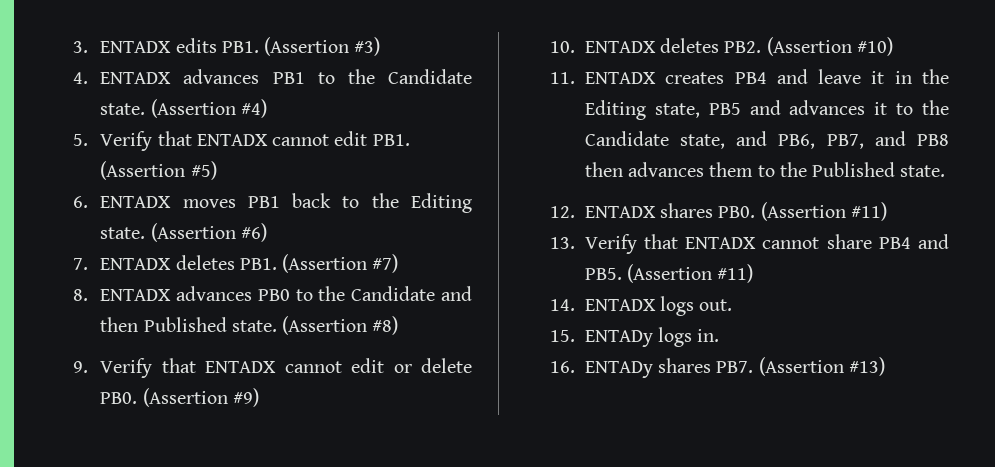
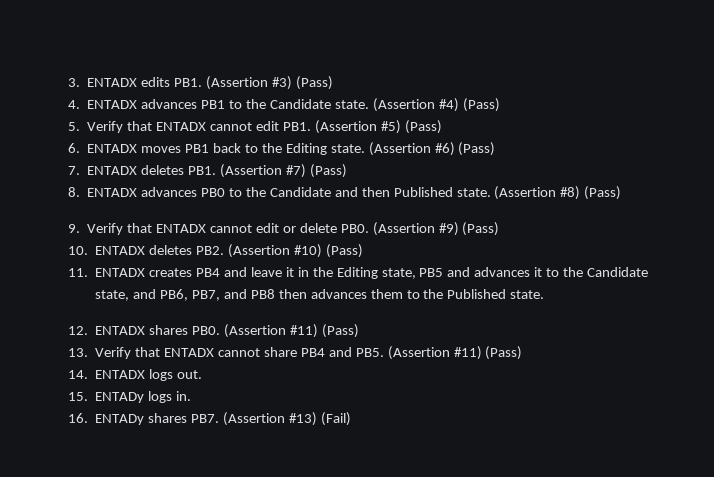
(381, 46) none -> [295,76,333,90] (Pass)
(267, 108) none -> [462,98,500,112] (Pass)
(217, 170) none -> [404,120,442,134] (Pass)
(267, 232) none -> [458,142,496,156] (Pass)
(399, 263) none -> [309,164,347,178] (Pass)
(399, 325) none -> [584,186,622,200] (Pass)
(259, 397) none -> [462,222,500,236] (Pass)
(893, 46) none -> [325,244,363,258] (Pass)
(887, 211) none -> [321,324,359,338] (Pass)
(754, 273) none -> [485,346,523,360] (Pass)
(885, 366) none -> [320,412,351,426] (Fail)

